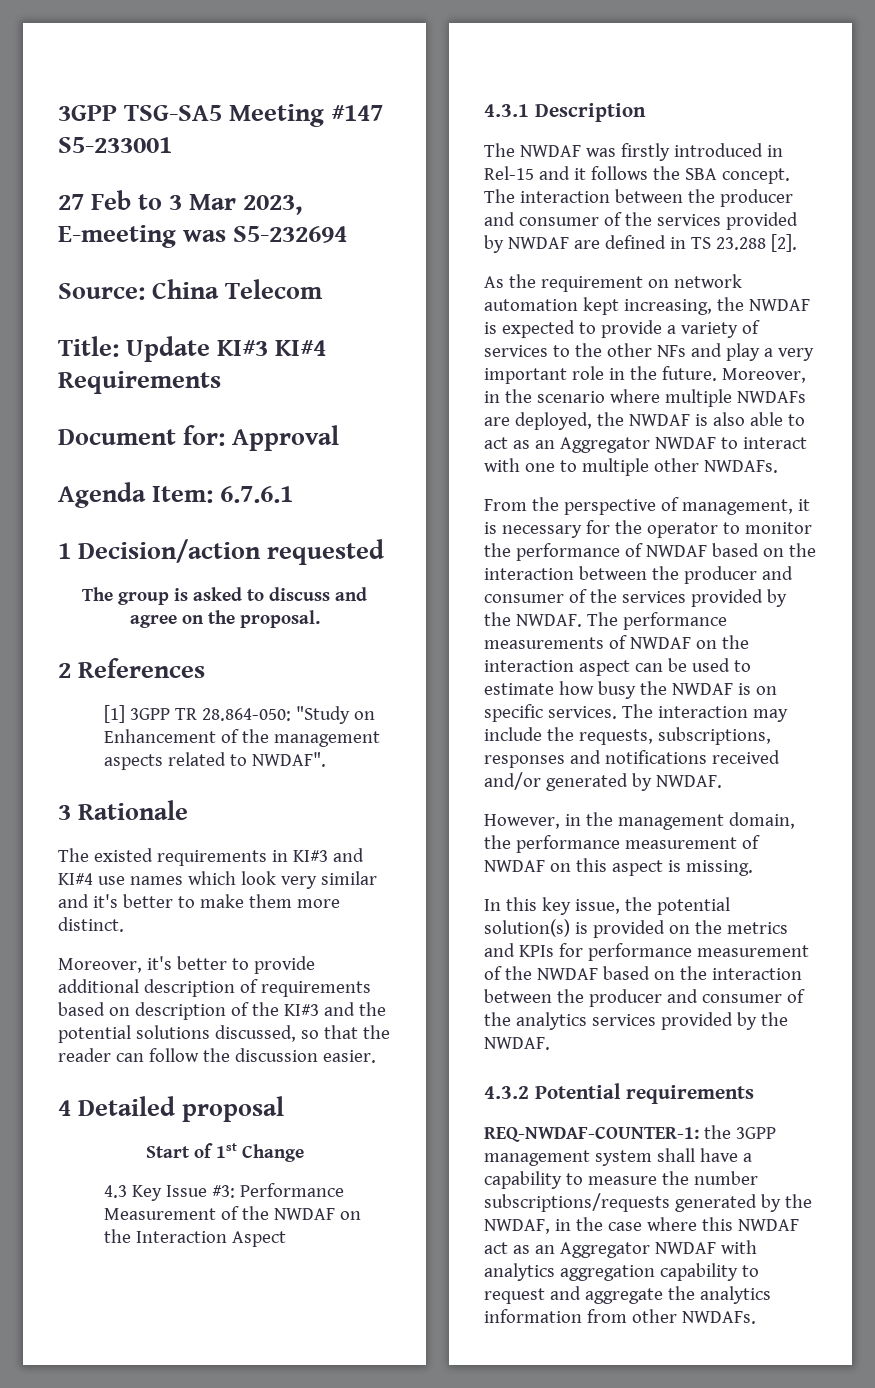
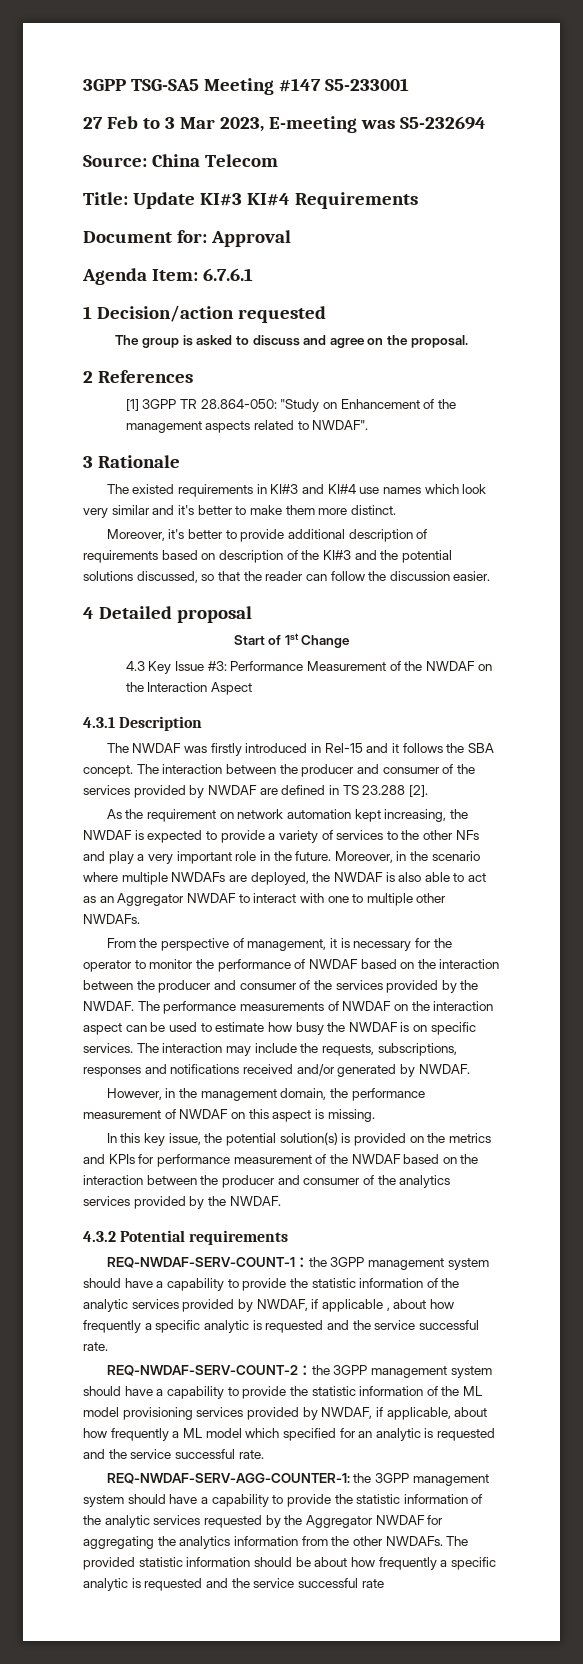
[484,1125,776,1142] [484,1148,752,1166] [484,1171,758,1189] [484,1193,812,1212] [484,1217,799,1234] [484,1240,757,1258] [484,1263,759,1281] [484,1286,663,1304] REQ-NWDAF-COUNTER-1: the 3GPP management system shall have a capability to measure the number subscriptions/requests generated by the NWDAF, in the case where this NWDAF act as an Aggregator NWDAF with analytics aggregation capability to request and aggregate -> [106,1257,489,1270] [83,1278,460,1291] [83,1299,454,1312] [83,1320,479,1333] [83,1342,108,1351] [106,1365,492,1378] [83,1386,483,1399] [83,1407,488,1420] [83,1428,496,1441] [83,1449,264,1459] [106,1473,489,1486] [83,1494,483,1507] [83,1515,444,1528] [83,1536,154,1549] REQ-NWDAF-SERV-COUNT-1：the 3GPP management system should have a capability to provide the statistic information of the analytic services provided by NWDAF, if applicable , about how frequently a specific analytic is requested and the service successful rate. // REQ-NWDAF-SERV-COUNT-2：the 3GPP management system should have a capability to provide the statistic information of the ML model provisioning services provided by NWDAF, if applicable, about how frequently a ML model which specified for an analytic is requested and the service successful rate. // REQ-NWDAF-SERV-AGG-COUNTER-1: the 3GPP management system should have a capability to provide the statistic information of the analytic services requested by the Aggregator NWDAF for aggregating
[631,1309,756,1324] other NWDAFs. -> [331,1536,469,1546] [83,1557,496,1570] [83,1578,384,1591] the other NWDAFs. The provided statistic information should be about how frequently a specific analytic is requested and the service successful rate

